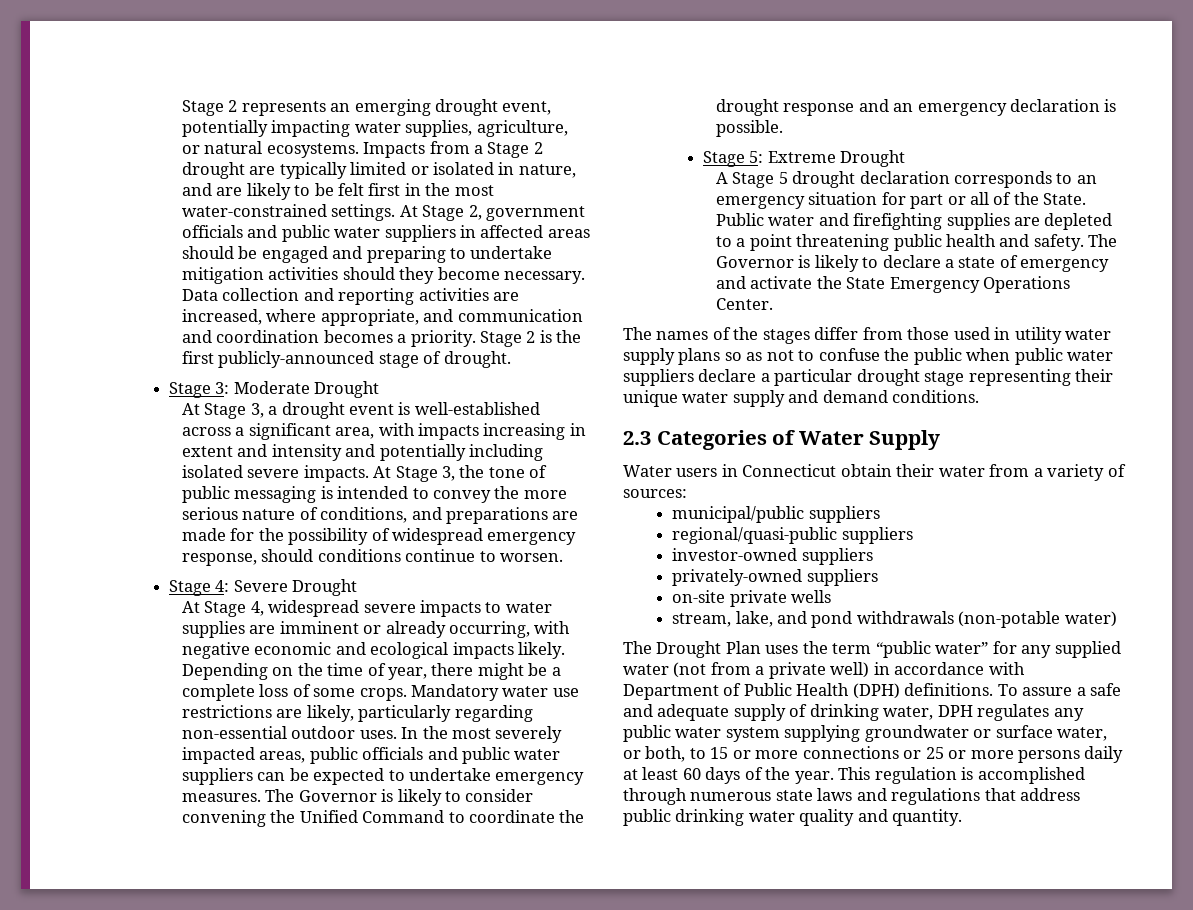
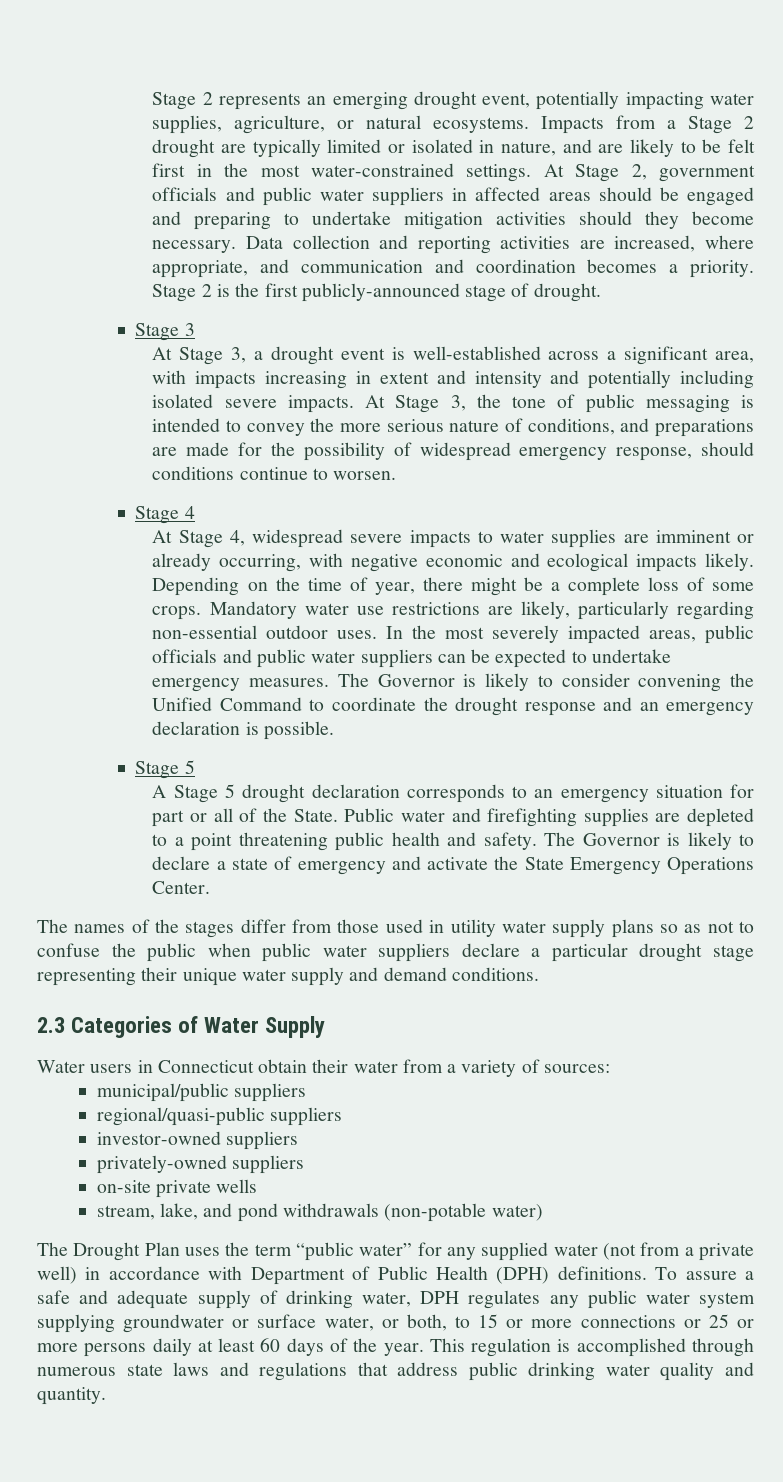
[215,381,380,398] 3: Moderate Drought -> [184,323,195,336] 3
[215,579,358,596] 4: Severe Drought -> [184,506,195,519] 4
[749,150,906,167] 5: Extreme Drought -> [184,760,195,774] 5

